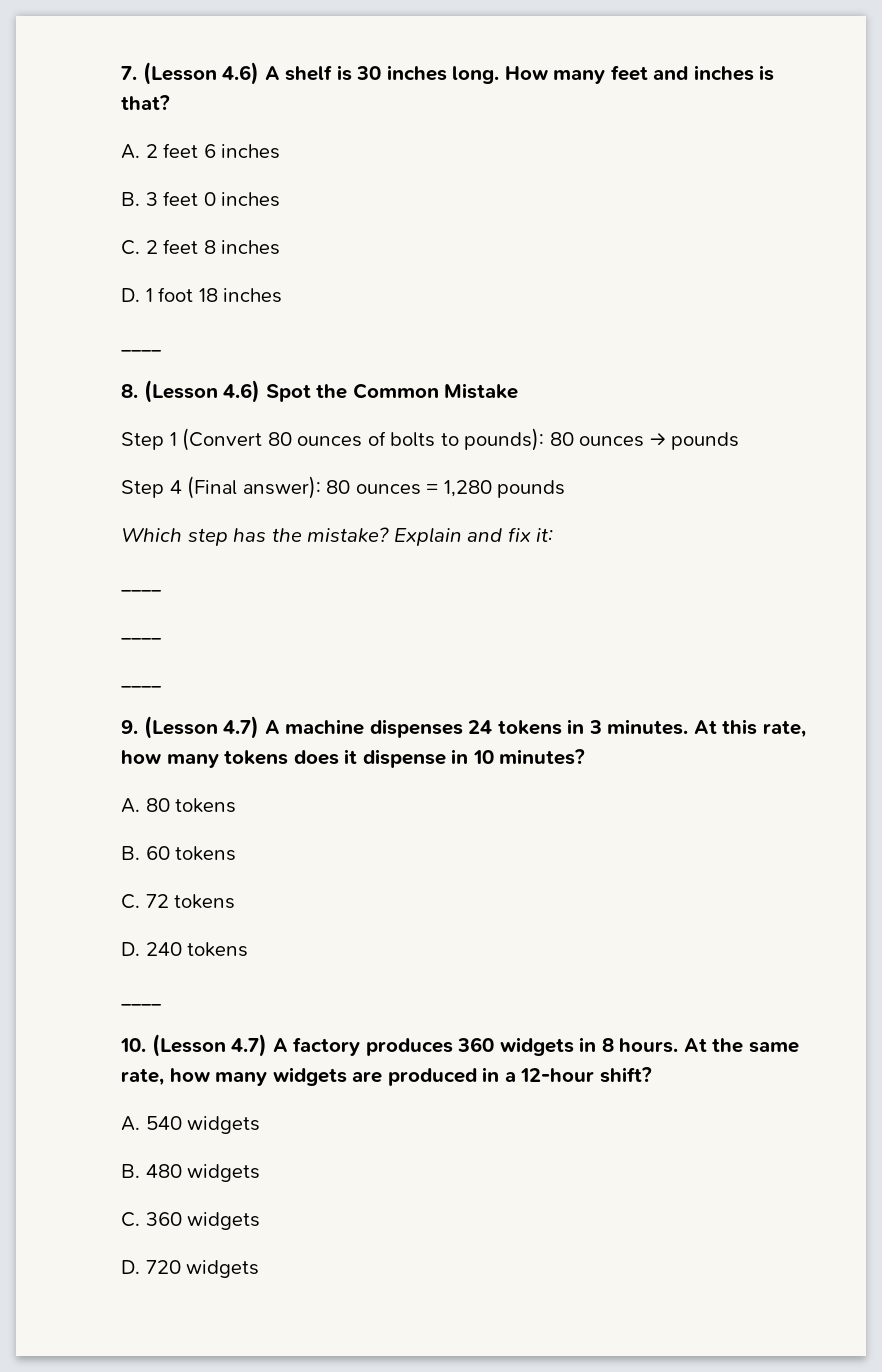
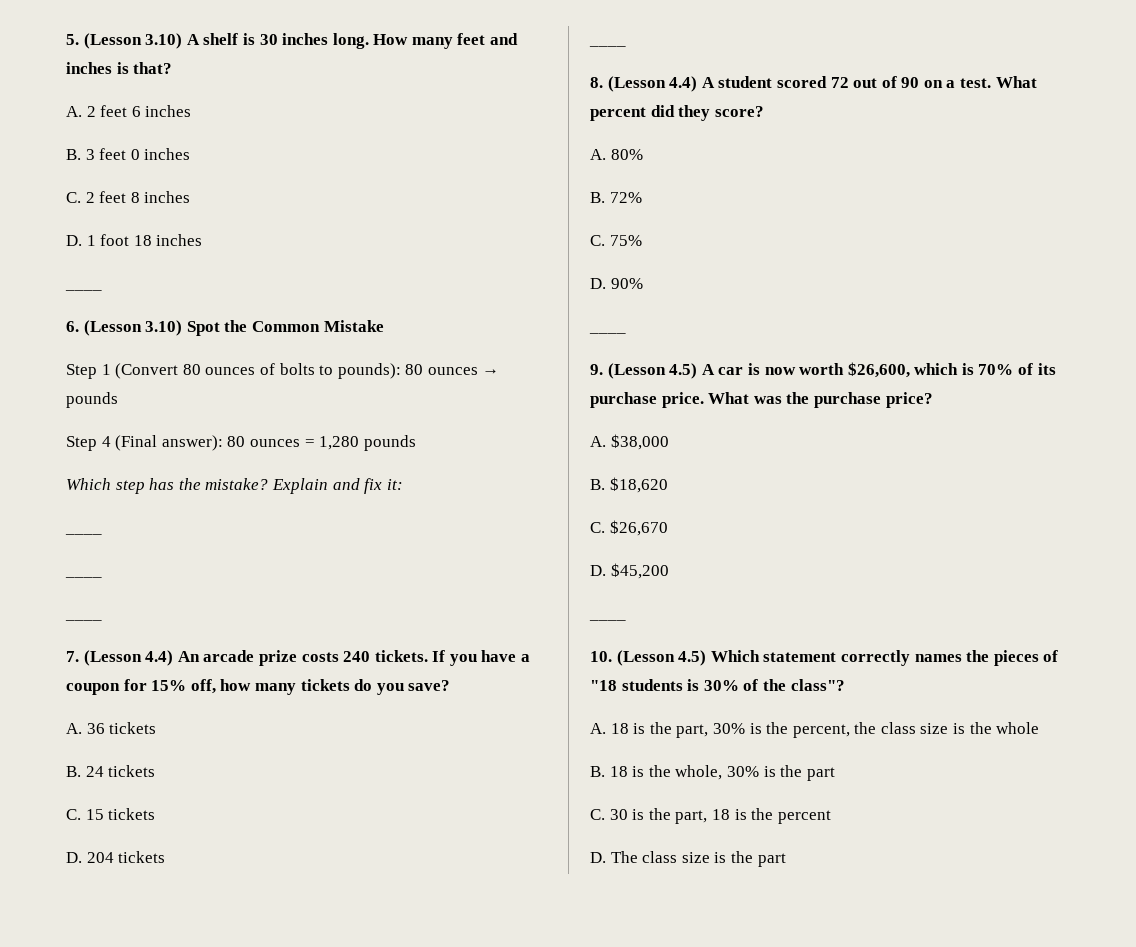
[121,62,260,85] 7. (Lesson 4.6) -> [66,33,183,49] 5. (Lesson 3.10)
[121,380,261,403] 8. (Lesson 4.6) -> [66,320,183,336] 6. (Lesson 3.10)
[121,716,806,739] [121,749,586,768] [121,798,237,813] [121,846,237,861] [121,894,236,909] [121,942,249,957] 9. (Lesson 4.7) A machine dispenses 24 tokens in 3 minutes. At this rate, how many tokens does it dispense in 10 minutes? // A. 80 tokens // B. 60 tokens // C. 72 tokens // D. 240 tokens -> [66,650,531,666] [66,679,451,695] [66,722,157,734] [66,765,156,777] [66,808,156,820] [66,851,166,863] [589,45,626,47] [590,76,1037,92] [590,105,764,121] [590,149,643,160] [590,192,642,203] [590,235,642,246] [590,278,643,289] [589,332,626,334] [590,362,1056,379] [590,392,933,408] [590,434,669,450] [590,477,668,493] [590,520,668,536] [590,563,669,579] 7. (Lesson 4.4) An arcade prize costs 240 tickets. If you have a coupon for 15% off, how many tickets do you save? // A. 36 tickets // B. 24 tickets // C. 15 tickets // D. 204 tickets // ____ // 8. (Lesson 4.4) A student scored 72 out of 90 on a test. What percent did they score? // A. 80% // B. 72% // C. 75% // D. 90% // ____ // 9. (Lesson 4.5) A car is now worth $26,600, which is 70% of its purchase price. What was the purchase price? // A. $38,000 // B. $18,620 // C. $26,670 // D. $45,200
[231,1034,799,1057] [121,1067,652,1086] [121,1116,261,1134] [121,1164,261,1182] [121,1212,261,1230] [121,1260,260,1278] 4.7) A factory produces 360 widgets in 8 hours. At the same rate, how many widgets are produced in a 12-hour shift? // A. 540 widgets // B. 480 widgets // C. 360 widgets // D. 720 widgets -> [678,650,1059,666] [590,679,845,691] [590,722,1040,738] [590,765,835,781] [590,808,831,824] [590,851,786,867] 4.5) Which statement correctly names the pieces of "18 students is 30% of the class"? // A. 18 is the part, 30% is the percent, the class size is the whole // B. 18 is the whole, 30% is the part // C. 30 is the part, 18 is the percent // D. The class size is the part

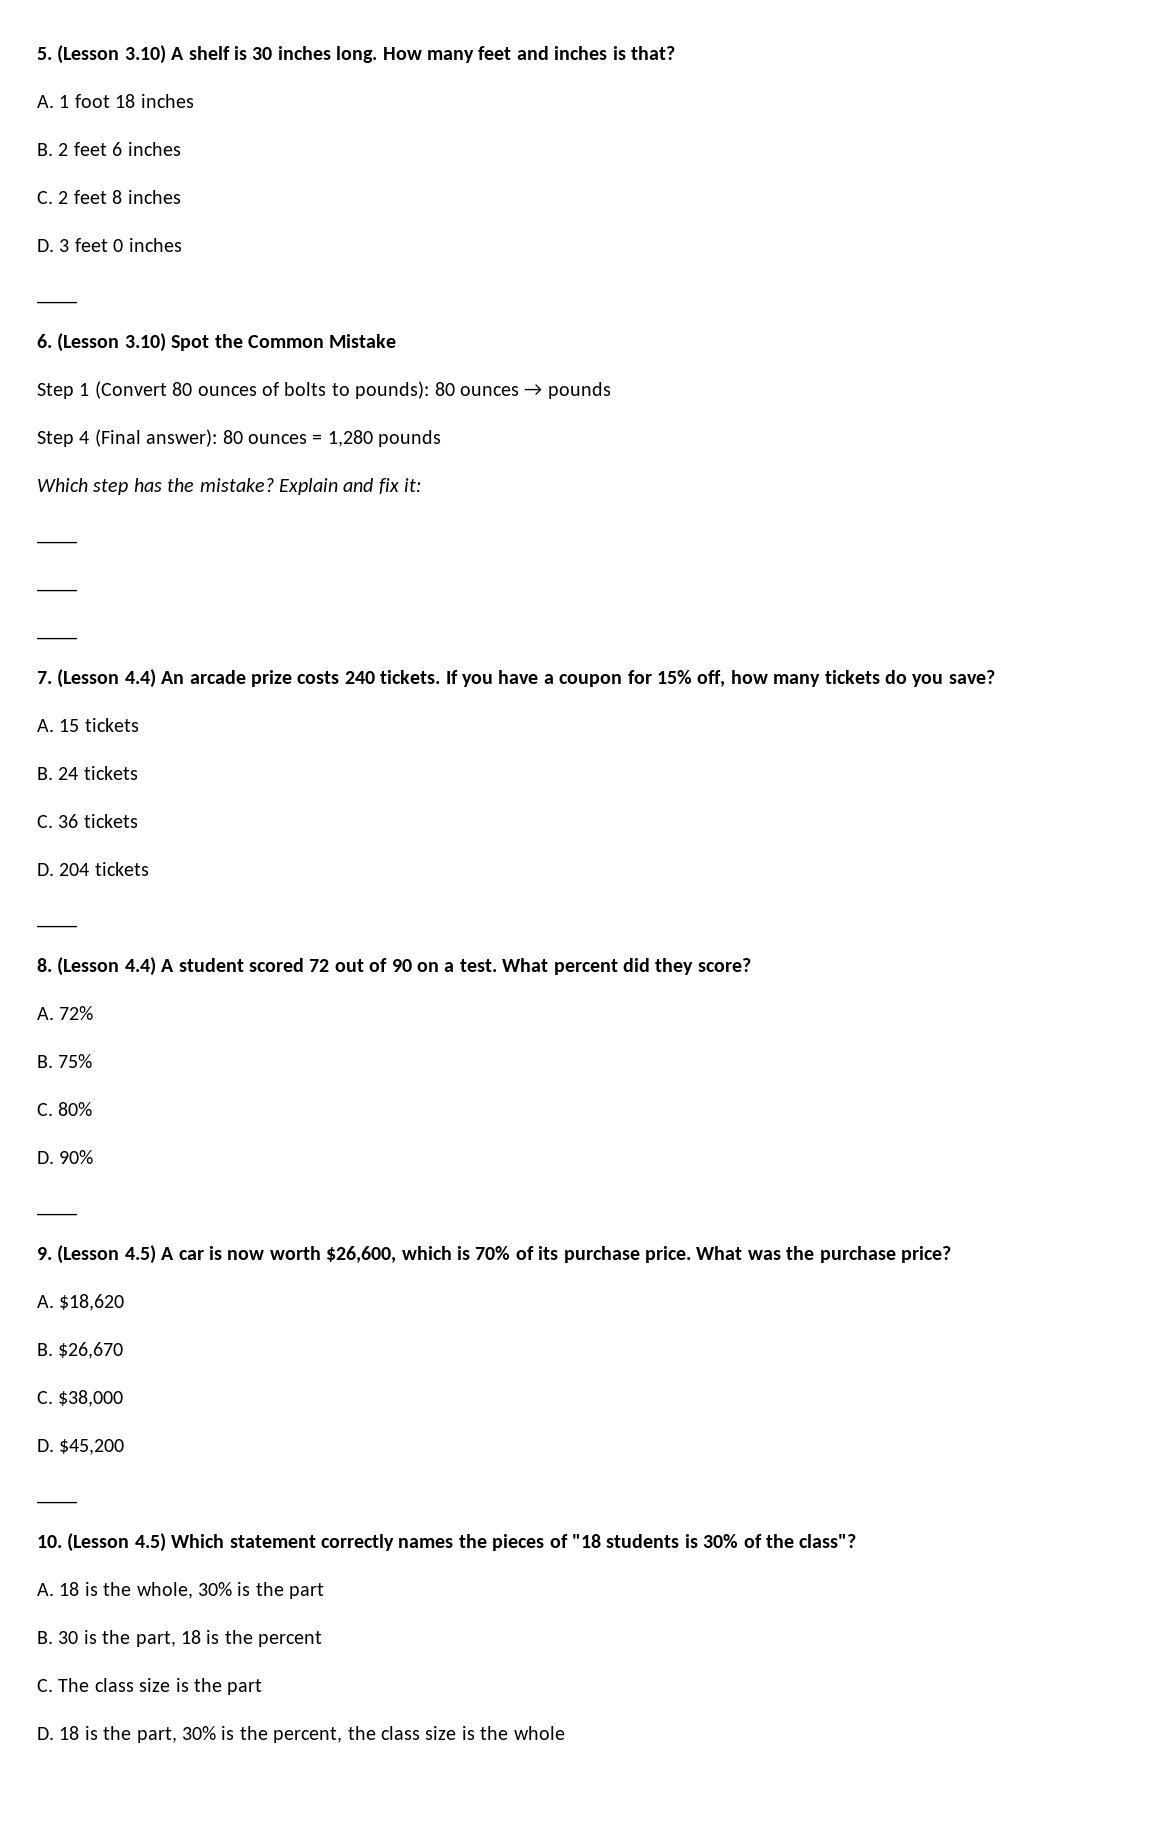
(82, 111) none -> [59,94,194,108] [37,143,53,156] 1 foot 18 inches // B.
[66,148,191,160] // B. 3 feet 0 inches -> (181, 149) none
[86,234,152,246] 1 foot 18 -> [59,238,124,252] 3 feet 0
[86,723,105,734] 36 -> [59,719,80,732] 15
[85,809,104,820] 15 -> [58,814,79,828] 36
[610,149,643,160] [590,192,642,203] [590,235,642,246] 80% // B. 72% // C. 75% -> [59,1006,94,1020] [37,1054,93,1068] [37,1102,93,1116] 72% // B. 75% // C. 80%
[610,434,669,450] [590,477,668,493] [590,520,668,536] $38,000 // B. $18,620 // C. $26,670 -> [59,1294,125,1311] [37,1342,124,1359] [37,1390,124,1407] $18,620 // B. $26,670 // C. $38,000
(672, 728) none -> [136,1582,325,1599] [37,1630,323,1647] [37,1678,263,1695] [37,1726,132,1740] whole, 30% is the part // B. 30 is the part, 18 is the percent // C. The class size is the part // D. 18 is the
[590,765,835,781] [590,808,831,824] [590,851,786,867] // B. 18 is the whole, 30% is the part // C. 30 is the part, 18 is the percent // D. The class size is the part -> (565, 1733) none

